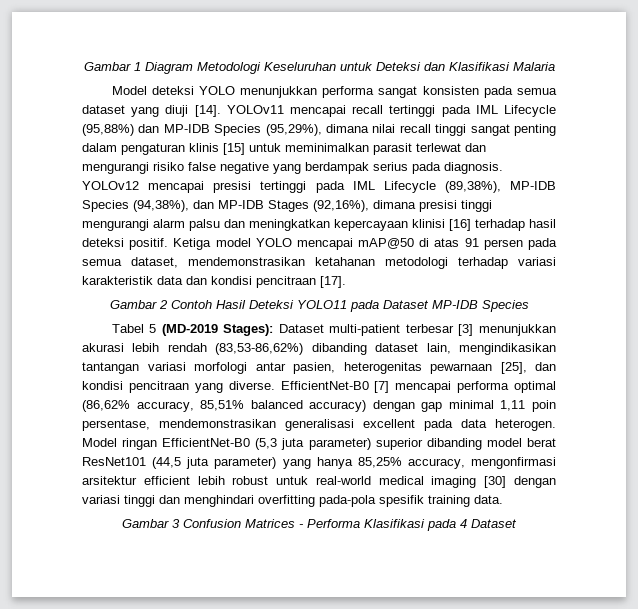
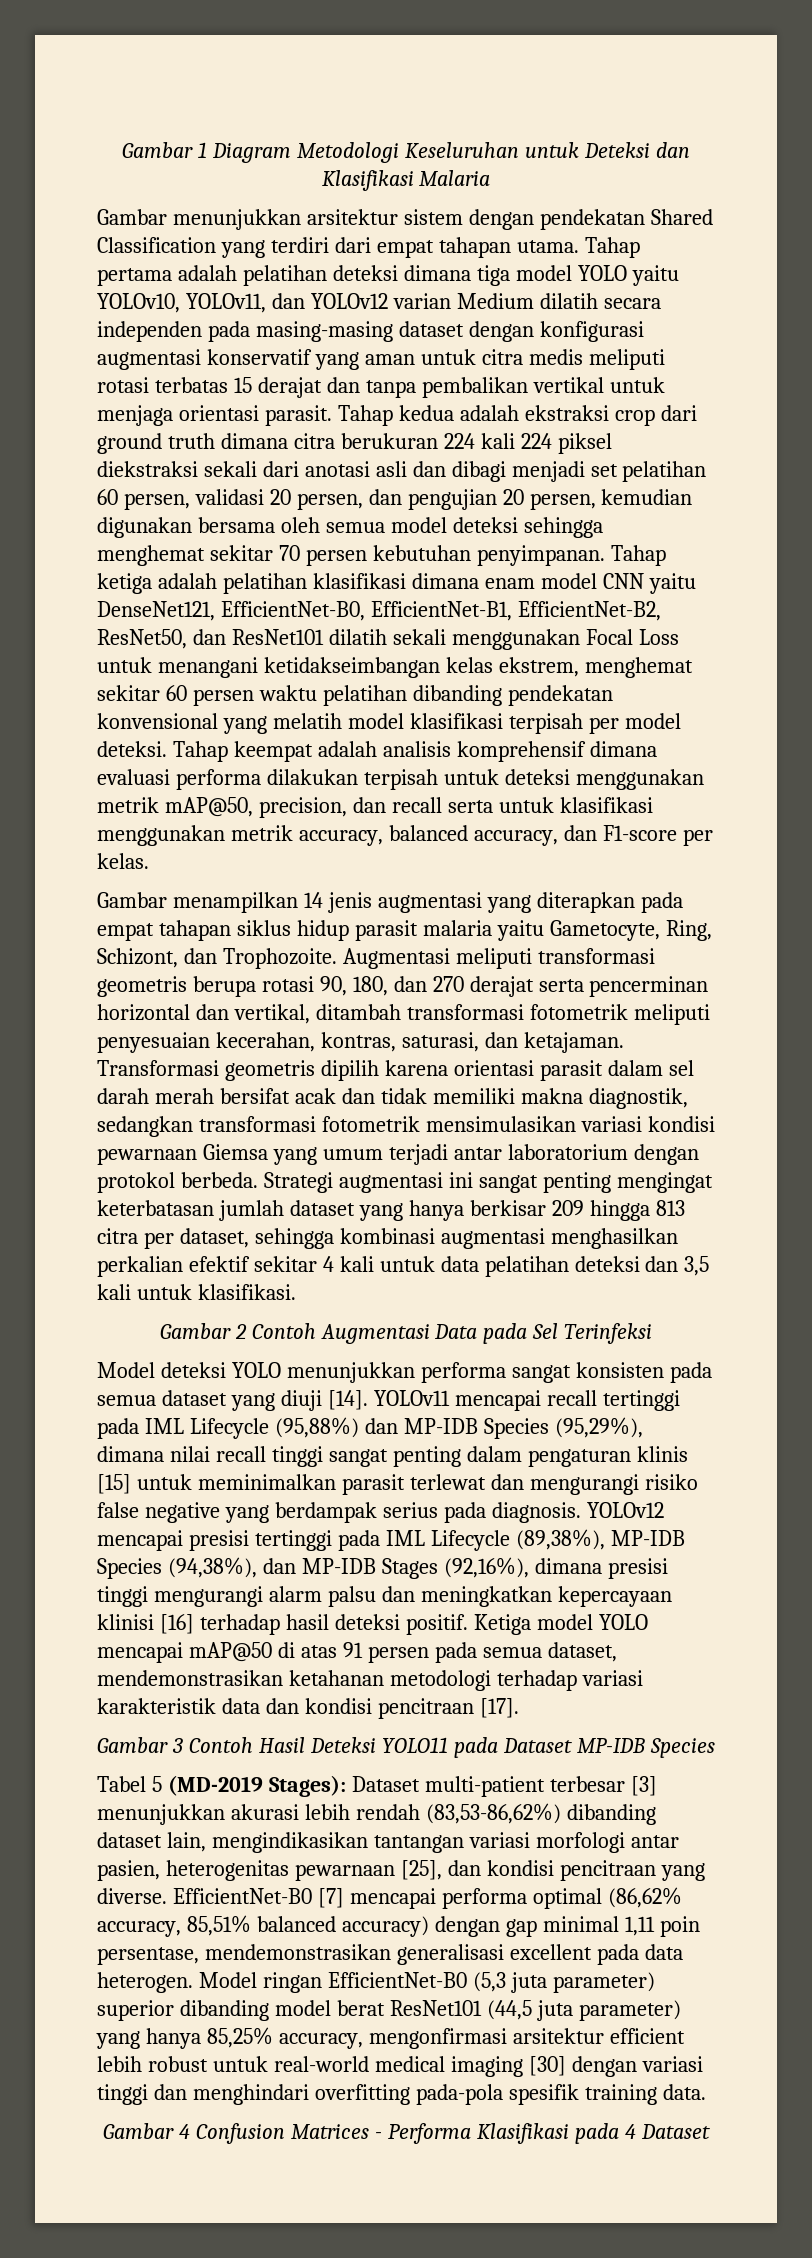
(555, 66) none -> [97,209,713,230] [97,237,640,258] [97,265,679,286] [97,293,661,313] [97,321,644,342] [97,349,665,370] [97,377,665,398] [97,405,697,426] [97,433,612,454] [97,461,707,482] [97,489,693,510] [97,517,603,538] [97,545,666,566] [97,573,696,594] [97,601,661,621] [97,629,679,650] [97,657,693,678] [97,685,613,706] [97,713,681,734] [97,741,657,762] [97,769,704,790] [97,797,653,818] [97,825,713,846] [97,853,149,869] [97,892,683,913] [97,920,712,941] [97,948,655,969] [97,976,709,997] [97,1004,710,1025] [97,1032,624,1053] [97,1060,694,1081] [97,1088,688,1109] [97,1116,715,1137] [97,1144,699,1165] [97,1172,713,1193] [97,1200,685,1221] [97,1228,678,1249] [97,1256,710,1277] [97,1284,296,1300] [159,1323,653,1344] // Gambar menunjukkan arsitektur sistem dengan pendekatan Shared Classification yang terdiri dari empat tahapan utama. Tahap pertama adalah pelatihan deteksi dimana tiga model YOLO yaitu YOLOv10, YOLOv11, dan YOLOv12 varian Medium dilatih secara independen pada masing-masing dataset dengan konfigurasi augmentasi konservatif yang aman untuk citra medis meliputi rotasi terbatas 15 derajat dan tanpa pembalikan vertikal untuk menjaga orientasi parasit. Tahap kedua adalah ekstraksi crop dari ground truth dimana citra berukuran 224 kali 224 piksel diekstraksi sekali dari anotasi asli dan dibagi menjadi set pelatihan 60 persen, validasi 20 persen, dan pengujian 20 persen, kemudian digunakan bersama oleh semua model deteksi sehingga menghemat sekitar 70 persen kebutuhan penyimpanan. Tahap ketiga adalah pelatihan klasifikasi dimana enam model CNN yaitu DenseNet121, EfficientNet-B0, EfficientNet-B1, EfficientNet-B2, ResNet50, dan ResNet101 dilatih sekali menggunakan Focal Loss untuk menangani ketidakseimbangan kelas ekstrem, menghemat sekitar 60 persen waktu pelatihan dibanding pendekatan konvensional yang melatih model klasifikasi terpisah per model deteksi. Tahap keempat adalah analisis komprehensif dimana evaluasi performa dilakukan terpisah untuk deteksi menggunakan metrik mAP@50, precision, dan recall serta untuk klasifikasi menggunakan metrik accuracy, balanced accuracy, dan F1-score per kelas. // Gambar menampilkan 14 jenis augmentasi yang diterapkan pada empat tahapan siklus hidup parasit malaria yaitu Gametocyte, Ring, Schizont, dan Trophozoite. Augmentasi meliputi transformasi geometris berupa rotasi 90, 180, dan 270 derajat serta pencerminan horizontal dan vertikal, ditambah transformasi fotometrik meliputi penyesuaian kecerahan, kontras, saturasi, dan ketajaman. Transformasi geometris dipilih karena orientasi parasit dalam sel darah merah bersifat acak dan tidak memiliki makna diagnostik, sedangkan transformasi fotometrik mensimulasikan variasi kondisi pewarnaan Giemsa yang umum terjadi antar laboratorium dengan protokol berbeda. Strategi augmentasi ini sangat penting mengingat keterbatasan jumlah dataset yang hanya berkisar 209 hingga 813 citra per dataset, sehingga kombinasi augmentasi menghasilkan perkalian efektif sekitar 4 kali untuk data pelatihan deteksi dan 3,5 kali untuk klasifikasi. // Gambar 2 Contoh Augmentasi Data pada Sel Terinfeksi
[158,300,168,309] 2 -> [172,1738,184,1753] 3
[172,519,180,528] 3 -> [179,2124,191,2139] 4

